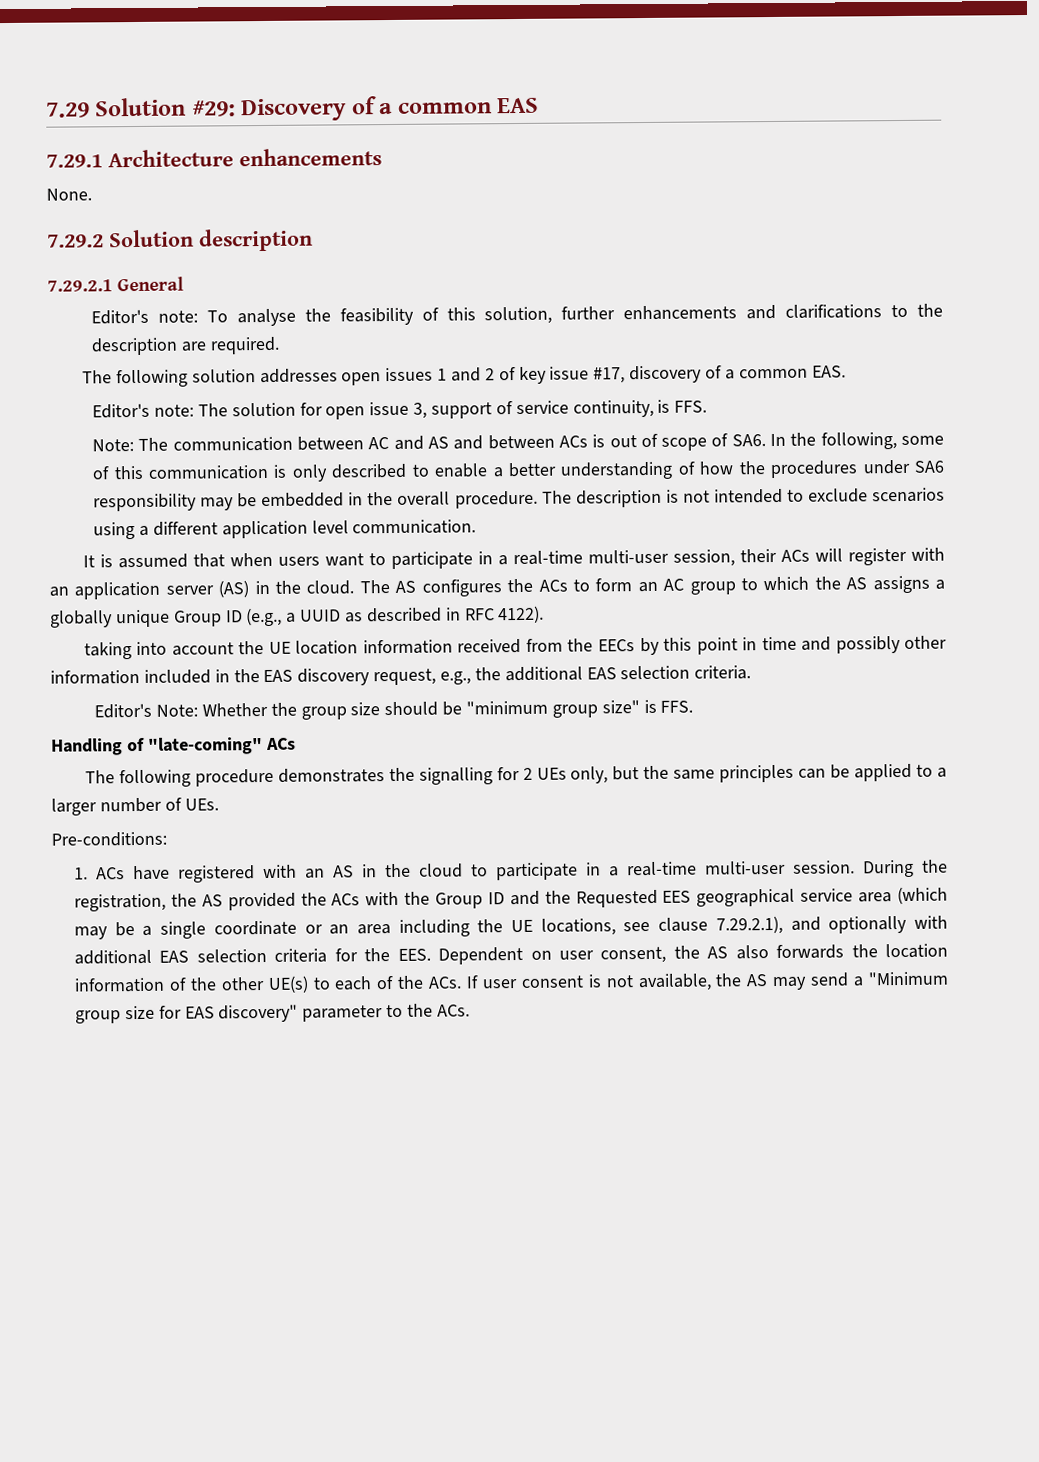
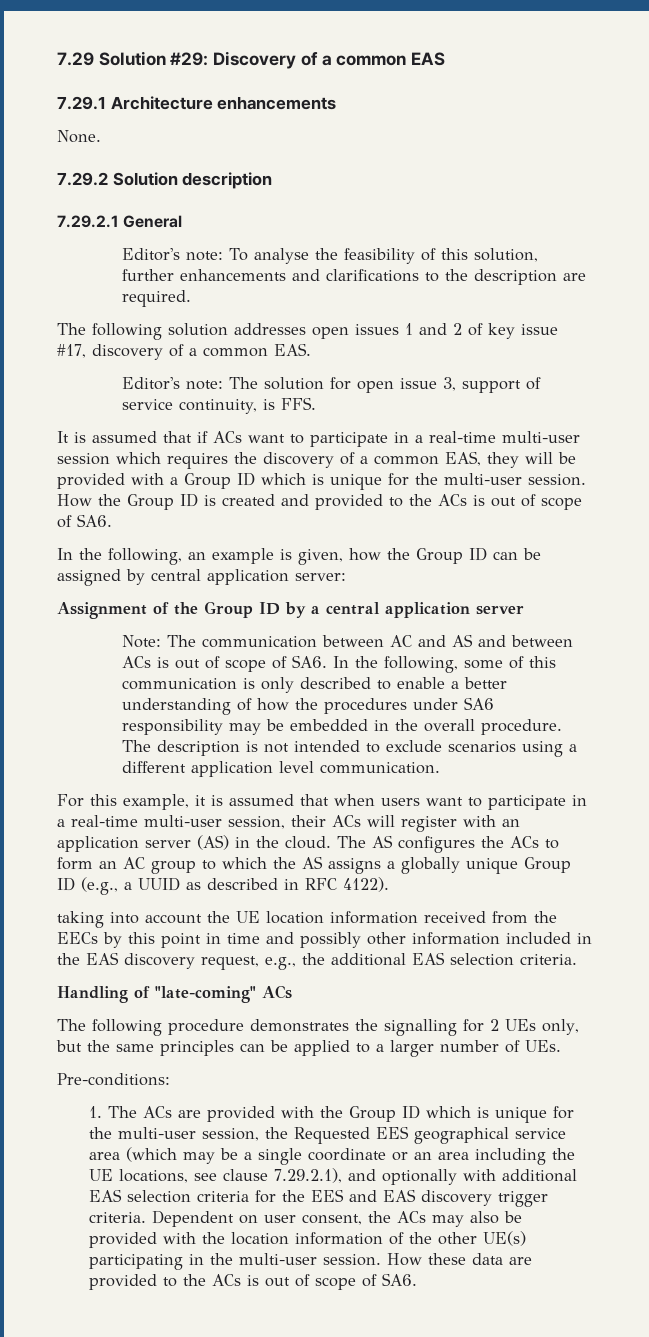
(708, 406) none -> [57,431,580,447] [57,451,576,469] [57,472,586,490] [57,493,582,510] [57,514,112,528] [57,547,541,565] [57,569,346,586] [57,601,524,619] // It is assumed that if ACs want to participate in a real-time multi-user session which requires the discovery of a common EAS, they will be provided with a Group ID which is unique for the multi-user session. How the Group ID is created and provided to the ACs is out of scope of SA6. // In the following, an example is given, how the Group ID can be assigned by central application server: // Assignment of the Group ID by a central application server
[82,555,95,568] It -> [57,794,206,810] For this example, it
[94,699,694,720] // Editor's Note: Whether the group size should be "minimum group size" is FFS. -> (577, 959) none
[96,859,948,883] [74,890,540,912] ACs have registered with an AS in the cloud to participate in a real-time multi-user session. During the registration, the AS provided the ACs with the Group ID and -> [108,1105,575,1123] [89,1127,260,1141] The ACs are provided with the Group ID which is unique for the multi-user session,
[397,948,431,961] EES. -> [311,1189,549,1207] [89,1212,147,1223] EES and EAS discovery trigger criteria.
[707,944,845,960] AS also forwards -> [397,1211,523,1227] [89,1232,197,1248] ACs may also be provided with
[312,971,950,992] [75,1003,470,1024] to each of the ACs. If user consent is not available, the AS may send a "Minimum group size for EAS discovery" parameter to the ACs. -> [89,1253,533,1270] [89,1273,418,1290] participating in the multi-user session. How these data are provided to the ACs is out of scope of SA6.

